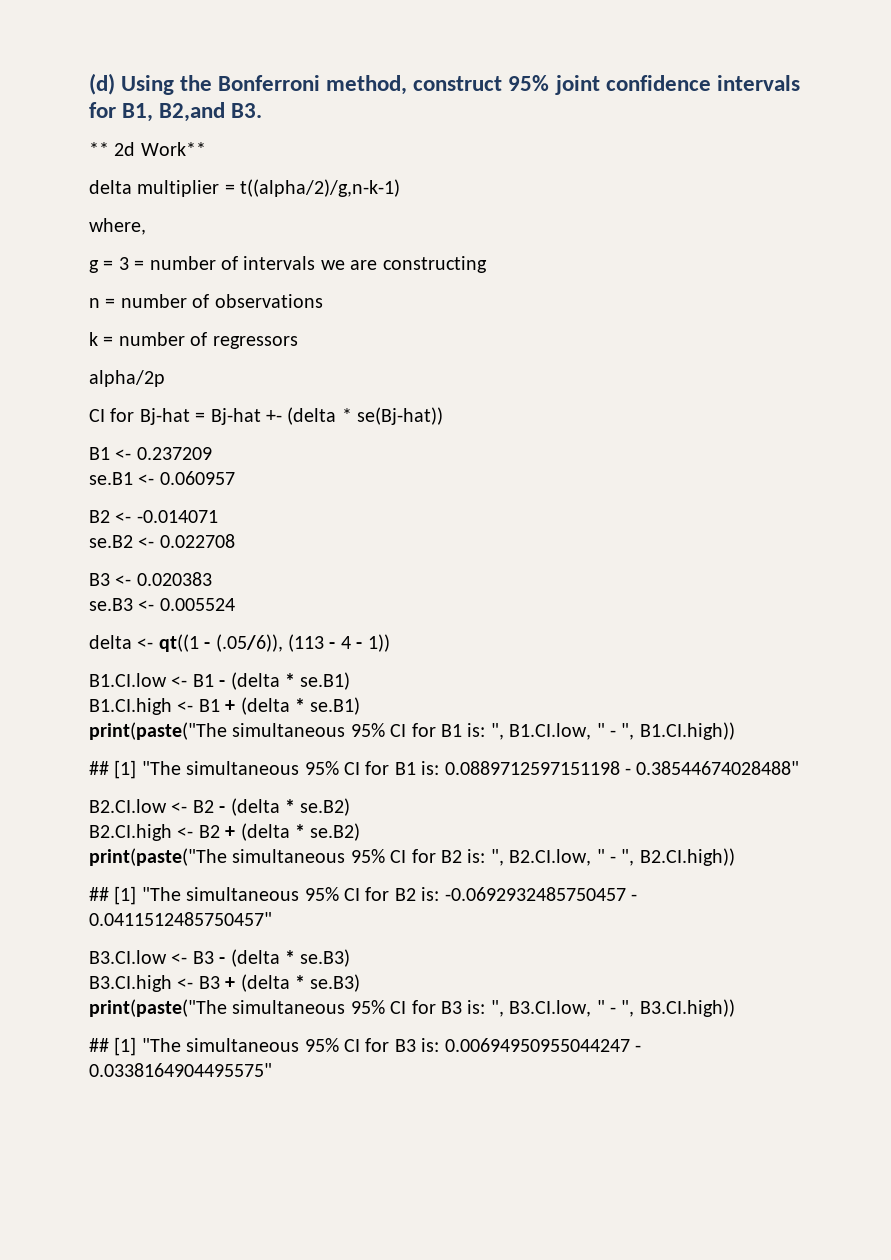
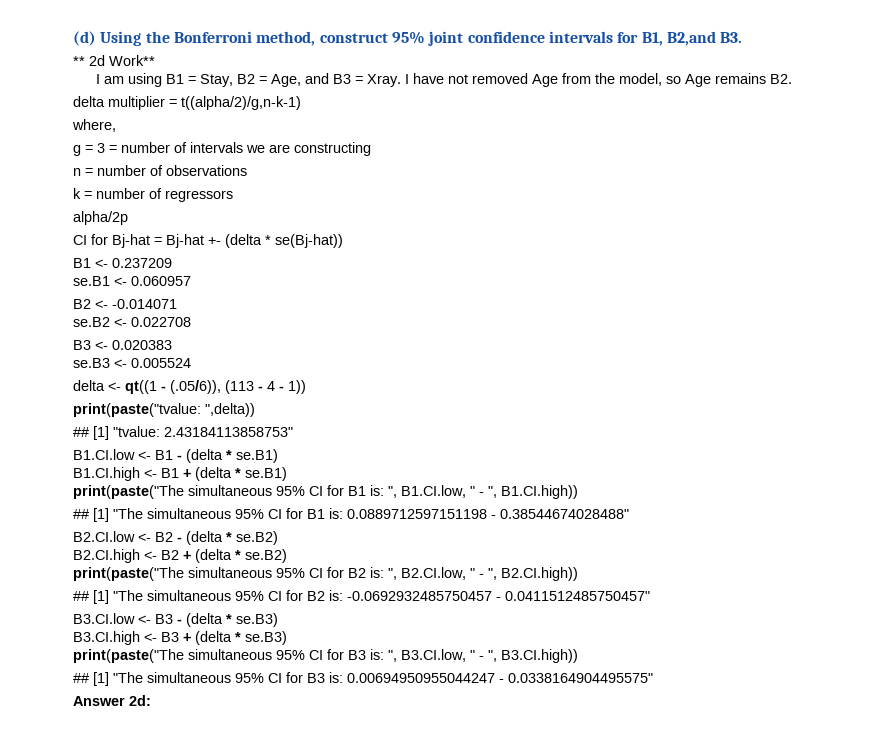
(206, 149) none -> [96,73,793,87] // I am using B1 = Stay, B2 = Age, and B3 = Xray. I have not removed Age from the model, so Age remains B2.
(390, 643) none -> [73,403,255,417] [73,426,293,440] // print(paste("tvalue: ",delta)) // ## [1] "tvalue: 2.43184113858753"
(272, 1070) none -> [73,695,151,706] // Answer 2d:

